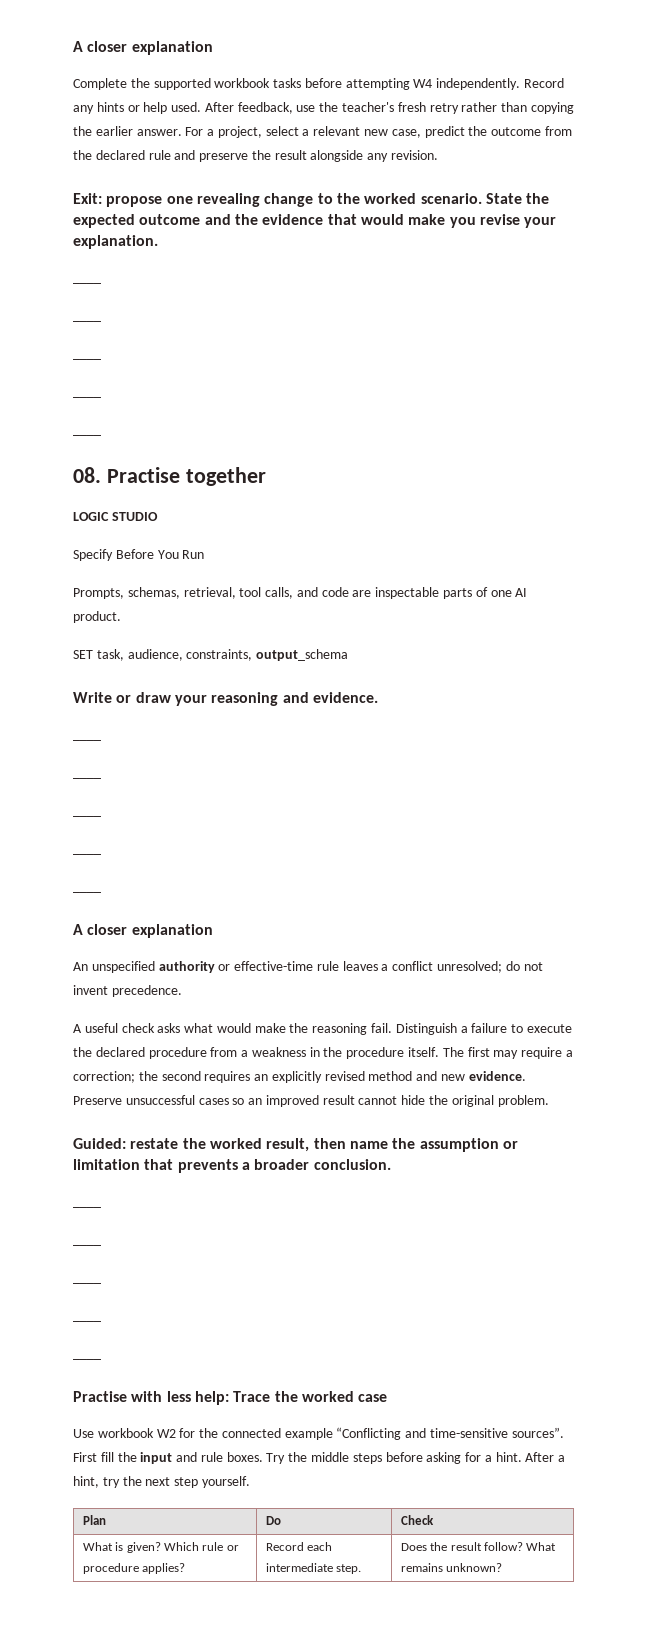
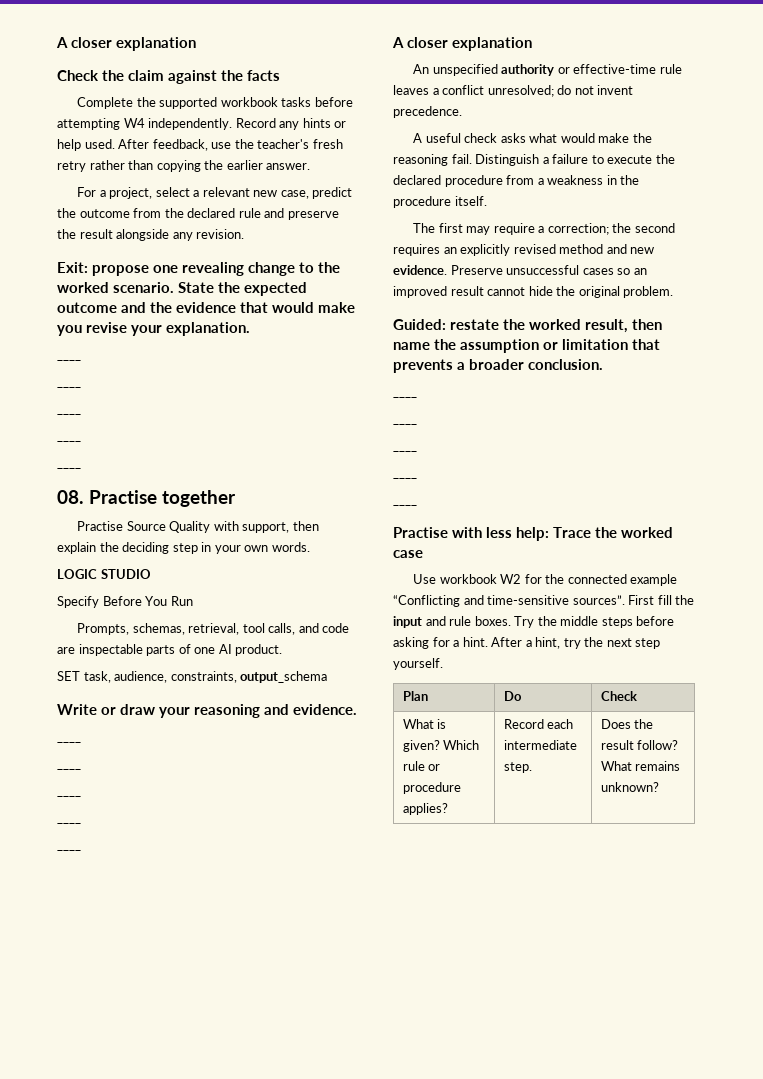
[73,41,213,55] A closer explanation -> [56,37,196,51] [57,70,280,84] A closer explanation // Check the claim against the facts
(182, 132) none -> (311, 166) //
(266, 476) none -> [77,521,319,533] [57,542,310,554] // Practise Source Quality with support, then explain the deciding step in your own words.
(440, 1052) none -> (487, 201) //

